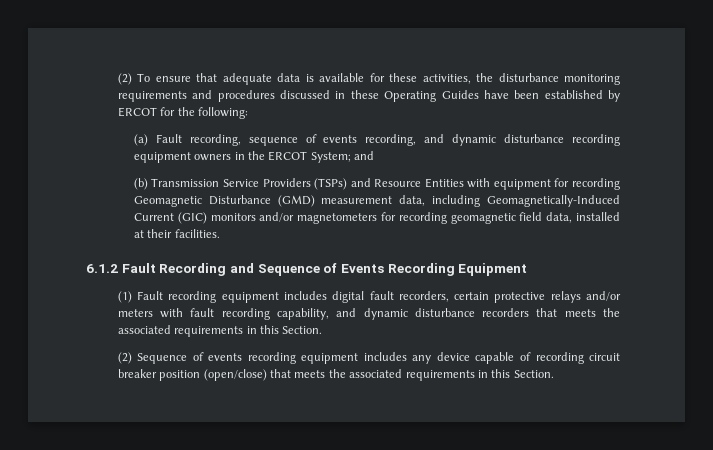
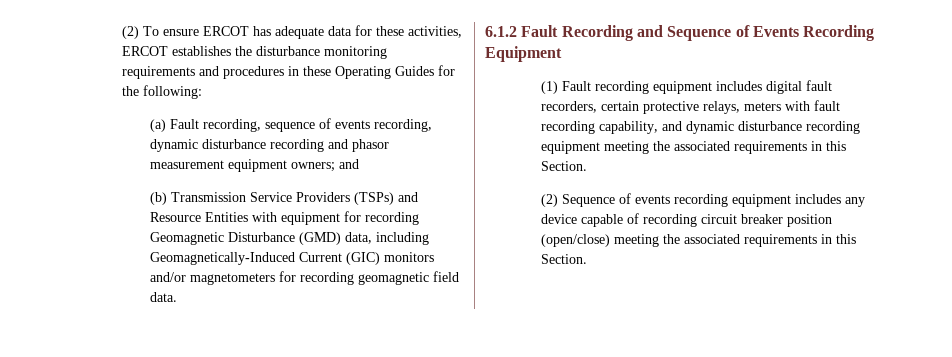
[196,73,365,85] that adequate data is available -> [202,26,352,39] ERCOT has adequate data
(471, 79) none -> [121,46,231,56] ERCOT establishes
[280,90,331,99] discussed -> (284, 72) none
[483,90,620,102] [117,107,157,117] have been established by ERCOT -> (434, 71) none
[424,134,620,146] [133,151,351,163] and dynamic disturbance recording equipment owners in the ERCOT System; -> [149,139,389,152] [149,159,335,172] dynamic disturbance recording and phasor measurement equipment owners;
[321,196,393,204] measurement -> (341, 238) none
[546,212,620,223] [133,229,220,238] data, installed at their facilities. -> [149,292,177,302] data.
[550,291,622,303] relays and/or -> [702,101,740,114] relays,
[482,308,596,317] recorders that meets -> [805,121,860,134] [540,141,649,154] recording equipment meeting
[270,369,326,378] that meets -> [613,234,659,247] meeting

